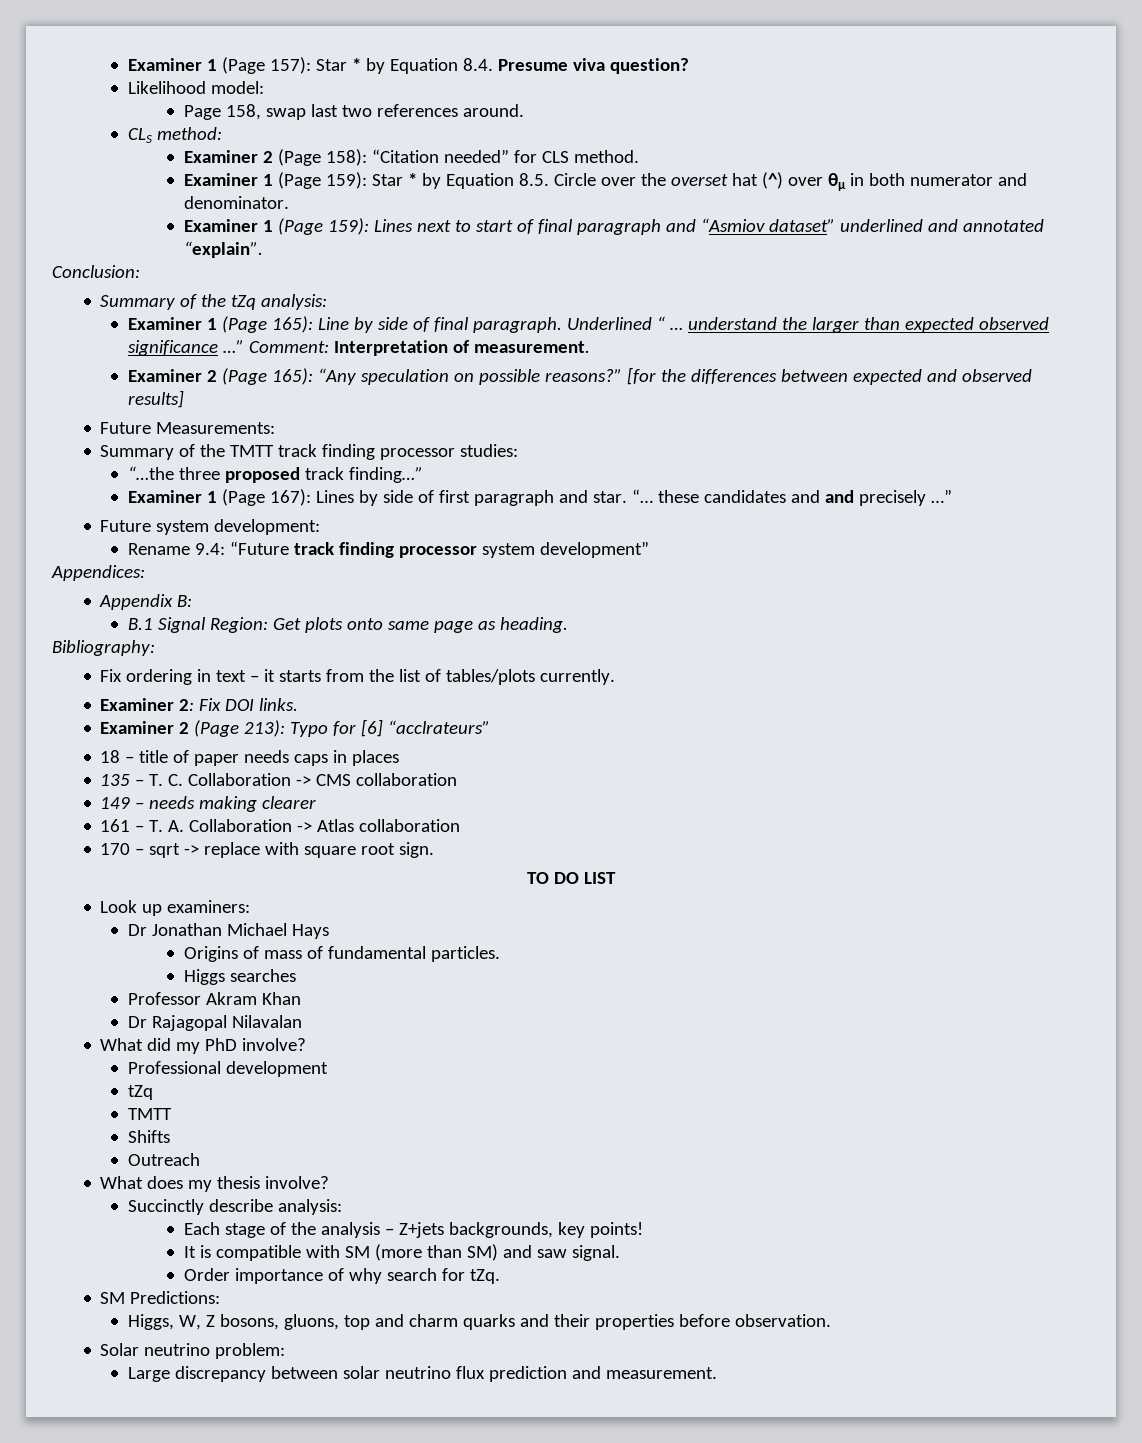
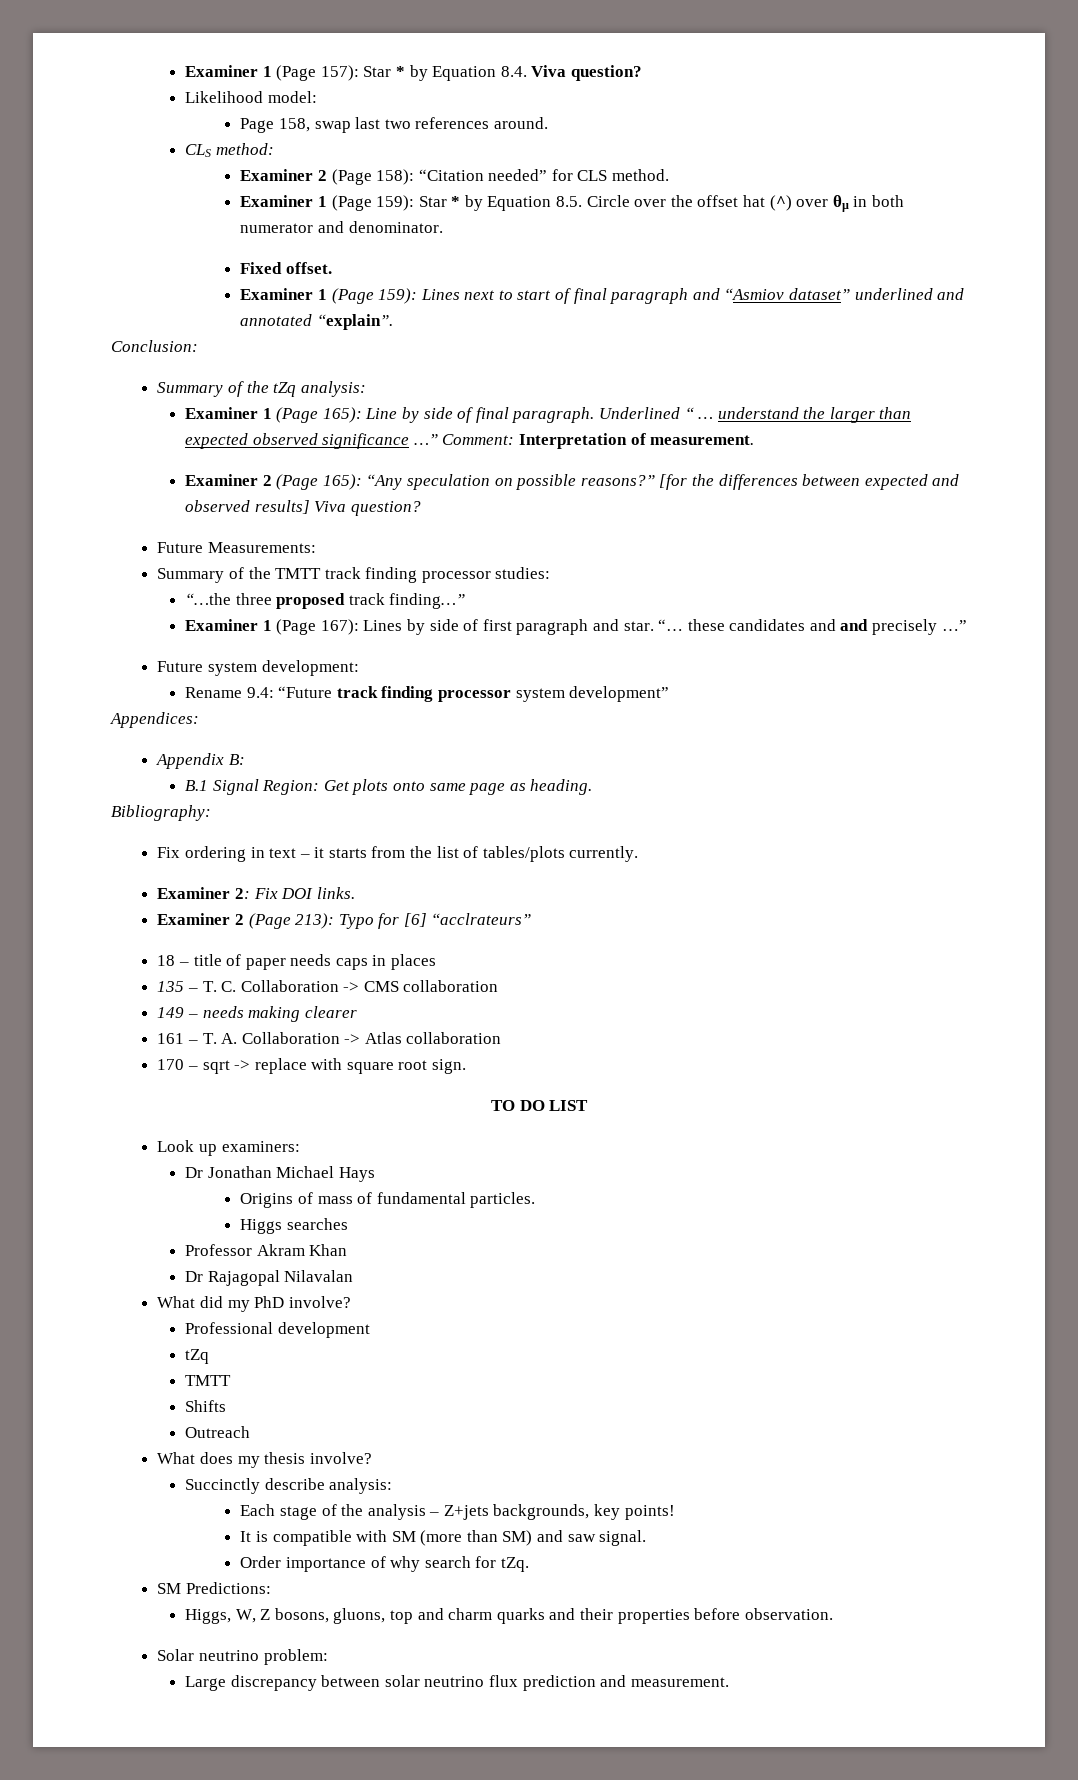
[498,58,606,71] Presume viva -> [531,65,567,77] Viva
[670,174,728,186] overset -> [697,195,739,207] offset
(289, 202) none -> [240,262,332,274] // Fixed offset.
(185, 399) none -> [314,501,421,516] Viva question?

